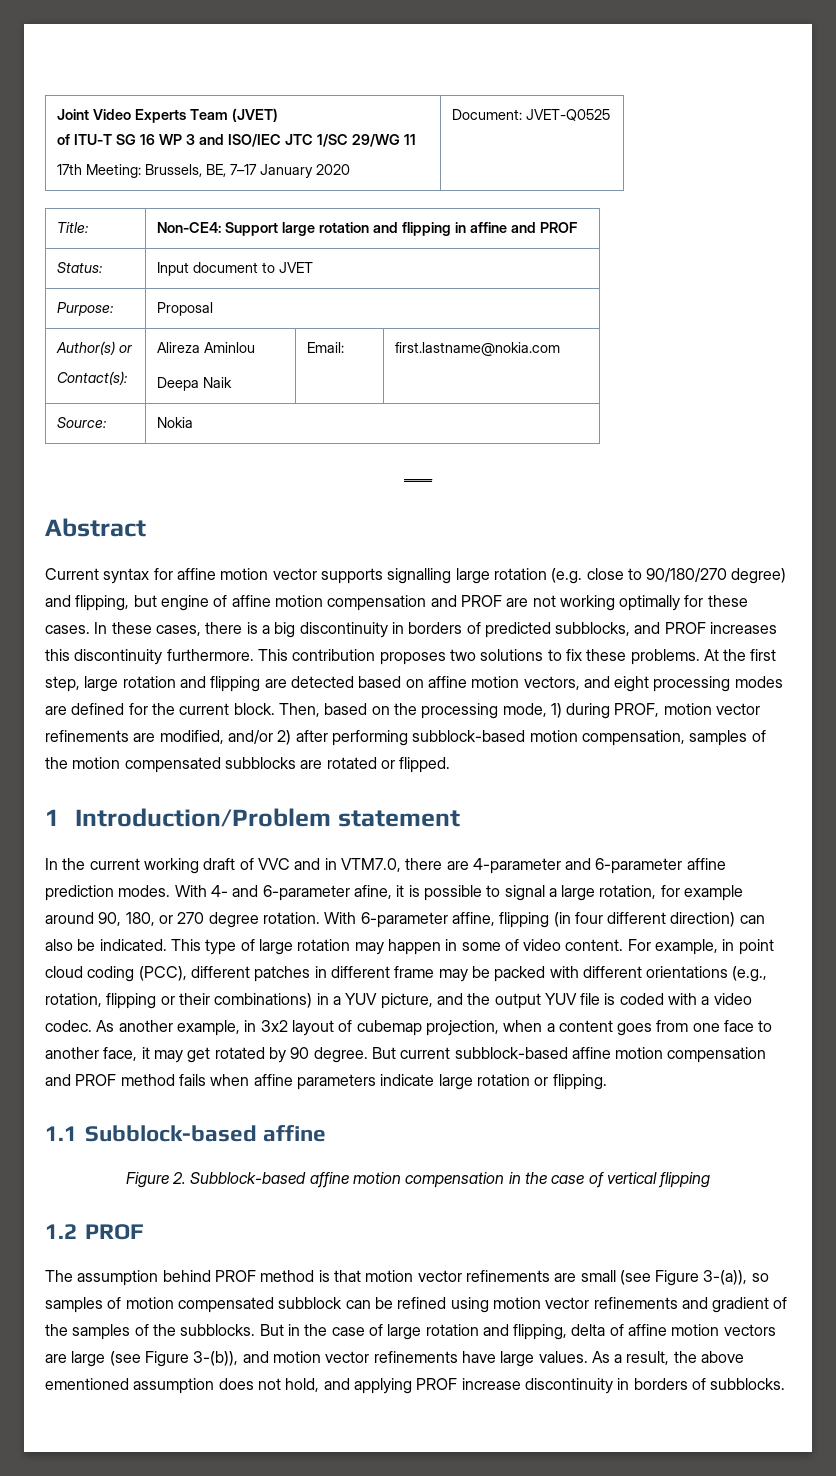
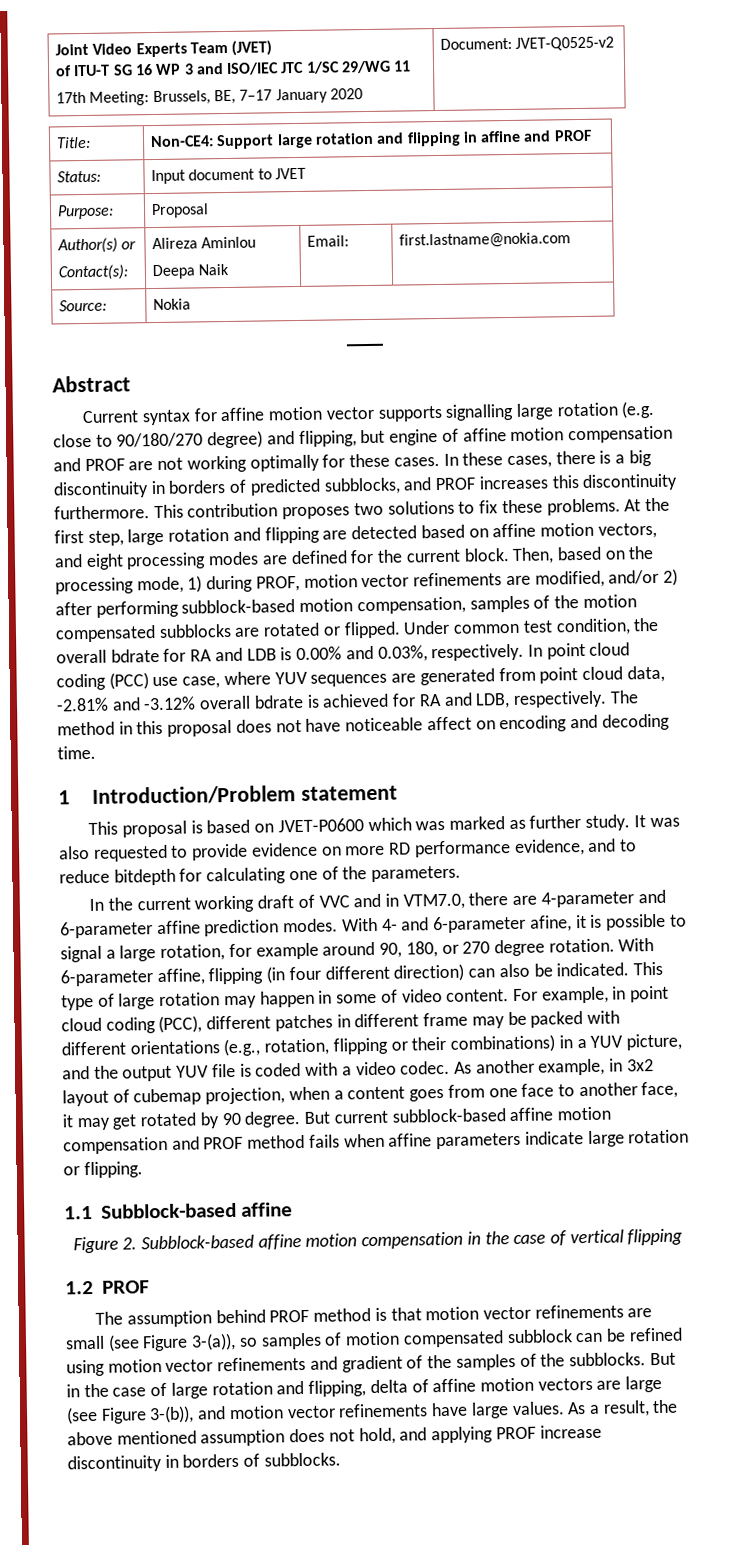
[525,109,610,121] JVET-Q0525 -> [515,36,615,51] JVET-Q0525-v2
[45,808,460,827] // 1 Introduction/Problem statement -> [403,617,660,636] [56,642,631,664] [56,665,665,691] [56,690,639,712] [57,713,670,737] [57,745,96,760] [58,785,399,805] [88,814,680,838] [59,838,637,862] [59,865,462,886] Under common test condition, the overall bdrate for RA and LDB is 0.00% and 0.03%, respectively. In point cloud coding (PCC) use case, where YUV sequences are generated from point cloud data, -2.81% and -3.12% overall bdrate is achieved for RA and LDB, respectively. The method in this proposal does not have noticeable affect on encoding and decoding time. // 1 Introduction/Problem statement // This proposal is based on JVET-P0600 which was marked as further study. It was also requested to provide evidence on more RD performance evidence, and to reduce bitdepth for calculating one of the parameters.
[45,1378,129,1390] ementioned -> [116,1430,197,1445] mentioned

